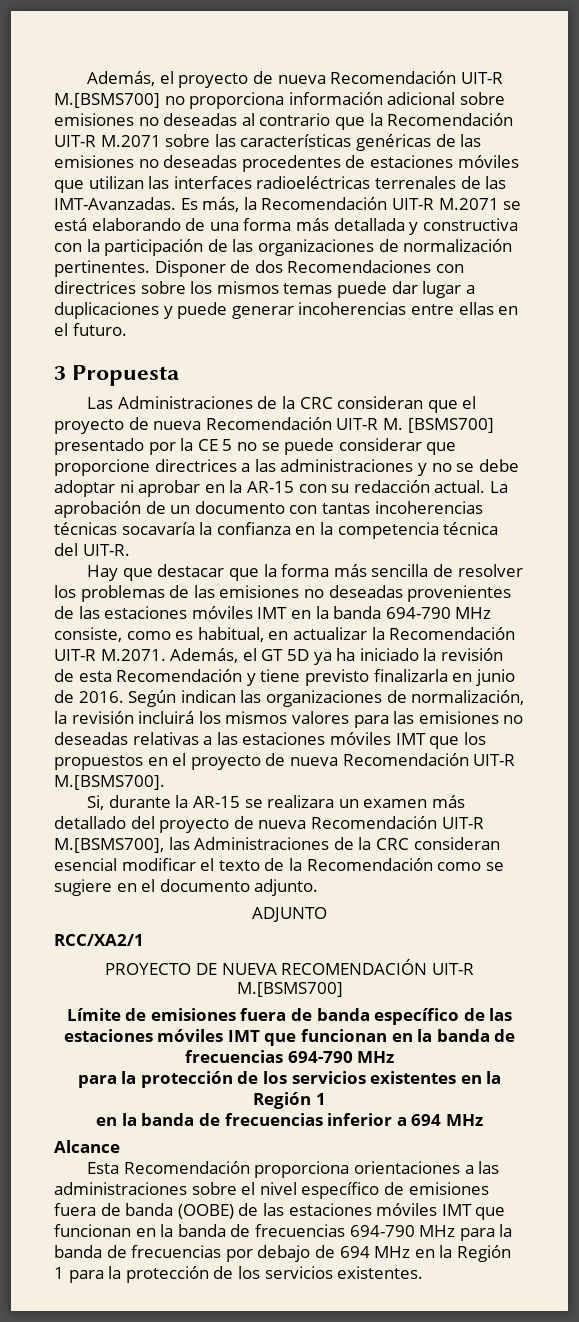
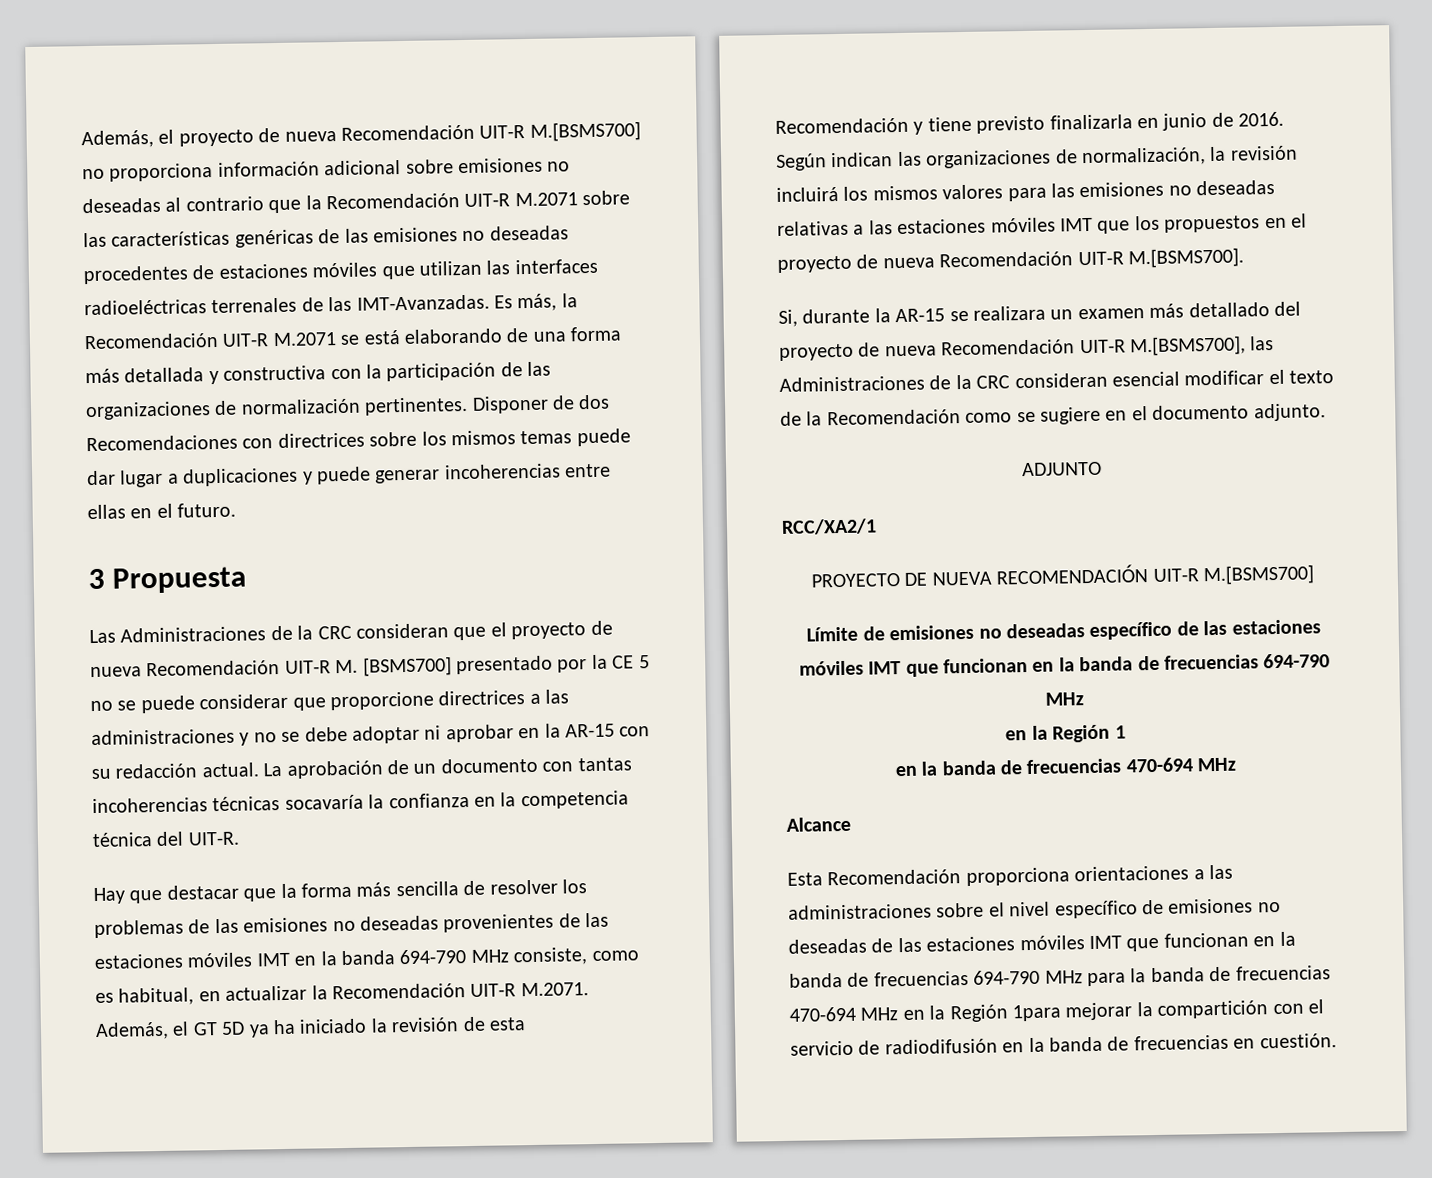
[240,1008,370,1021] fuera de banda -> [978,623,1085,639] no deseadas
[77,1071,457,1088] para la protección de los servicios existentes -> (1084, 699) none
[327,1113,442,1126] inferior a 694 -> [1125,757,1193,773] 470-694
[54,1203,234,1219] fuera de banda (OOBE) -> [1257,901,1281,913] [788,938,867,954] no deseadas
[225,1245,511,1262] [54,1266,424,1283] por debajo de 694 MHz en la Región 1 para la protección de los servicios existentes. -> [789,999,1324,1023] [790,1033,1337,1056] 470-694 MHz en la Región 1para mejorar la compartición con el servicio de radiodifusión en la banda de frecuencias en cuestión.

